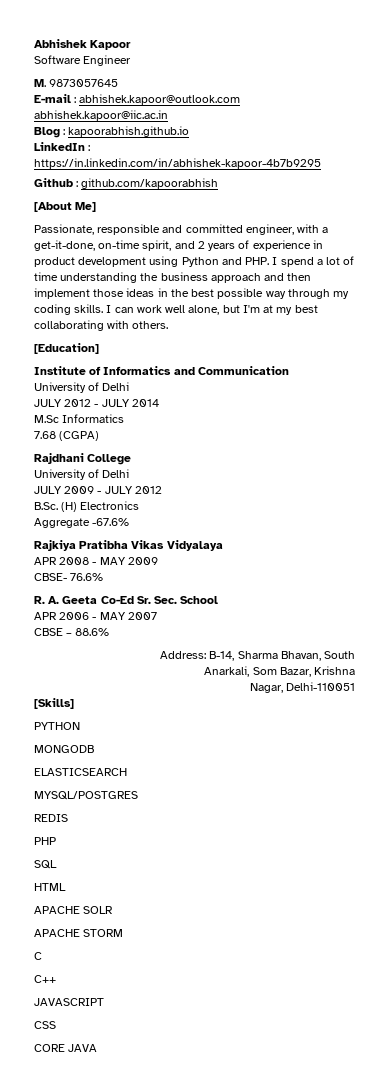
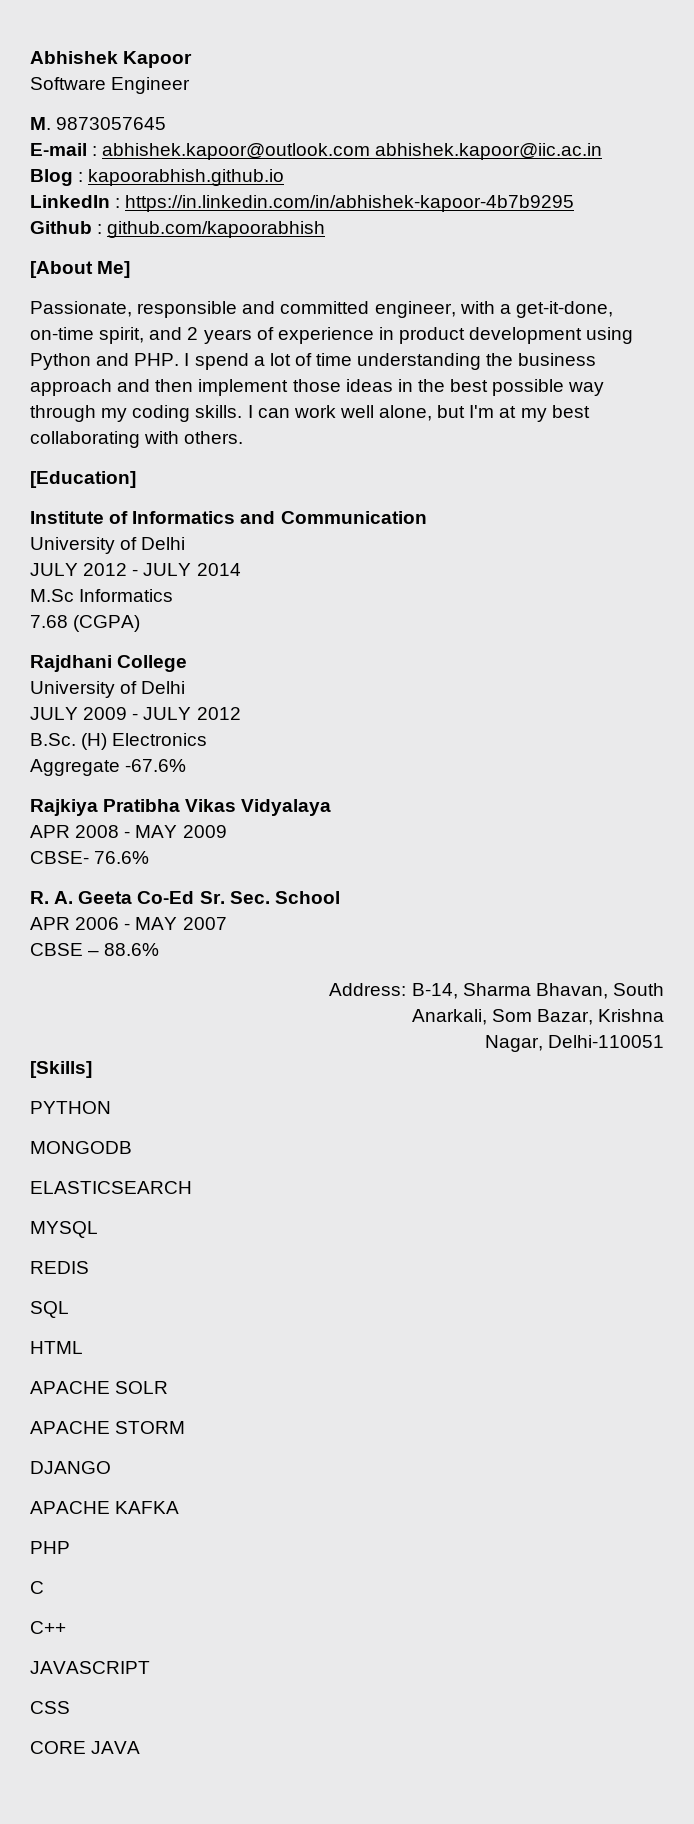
[34,791,138,800] MYSQL/POSTGRES -> [30,1221,98,1238] MYSQL
[34,837,56,845] // PHP -> (89, 1267) none
(124, 933) none -> [30,1461,111,1474] [30,1501,180,1514] [30,1541,70,1554] // DJANGO // APACHE KAFKA // PHP

